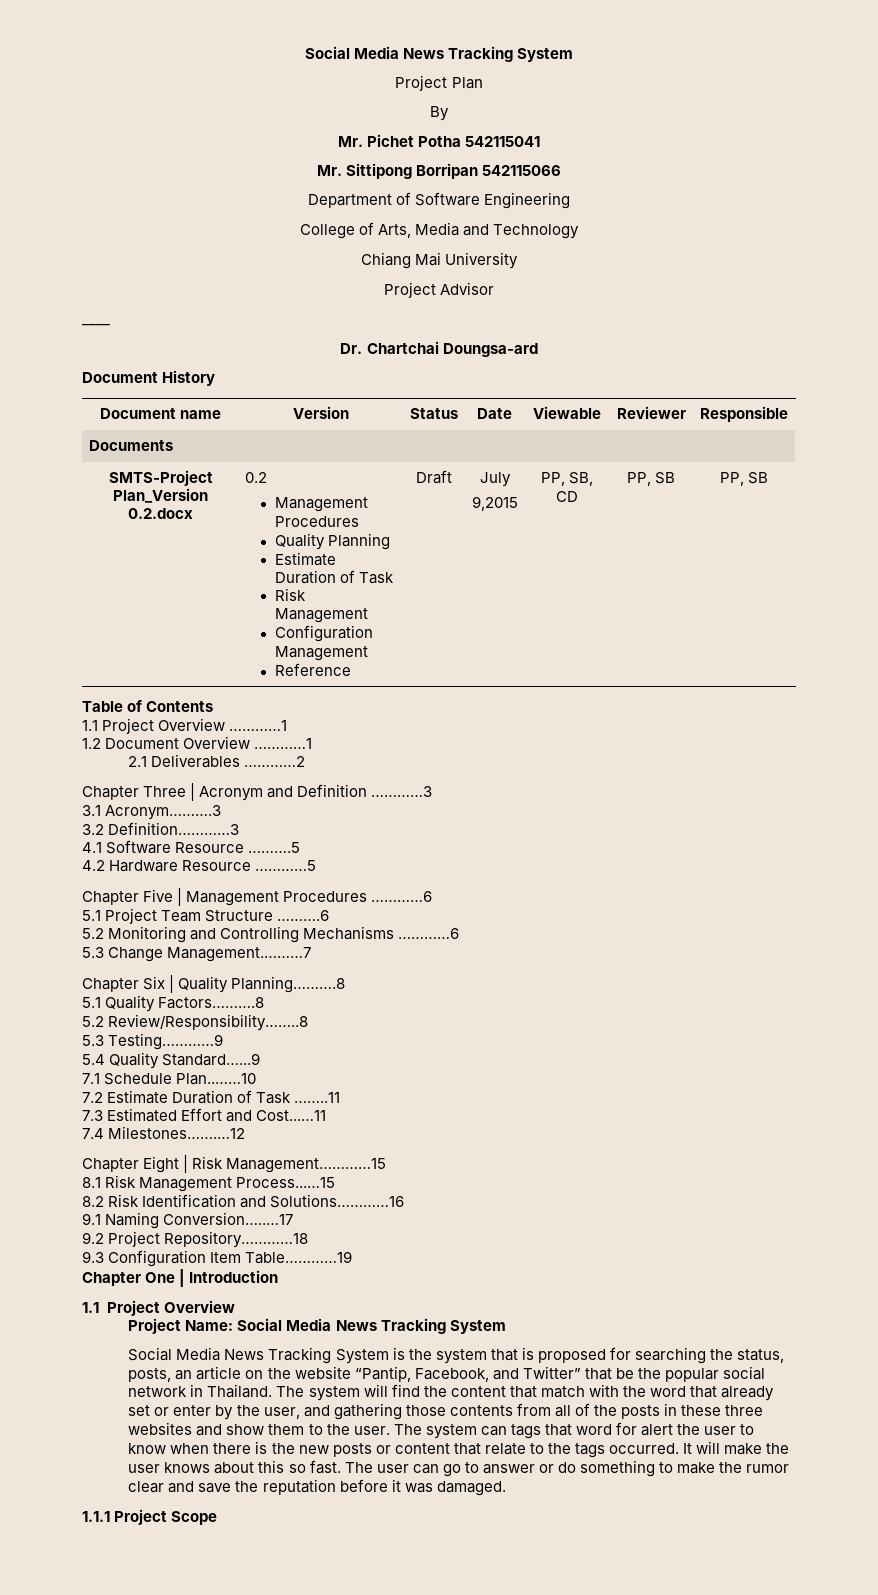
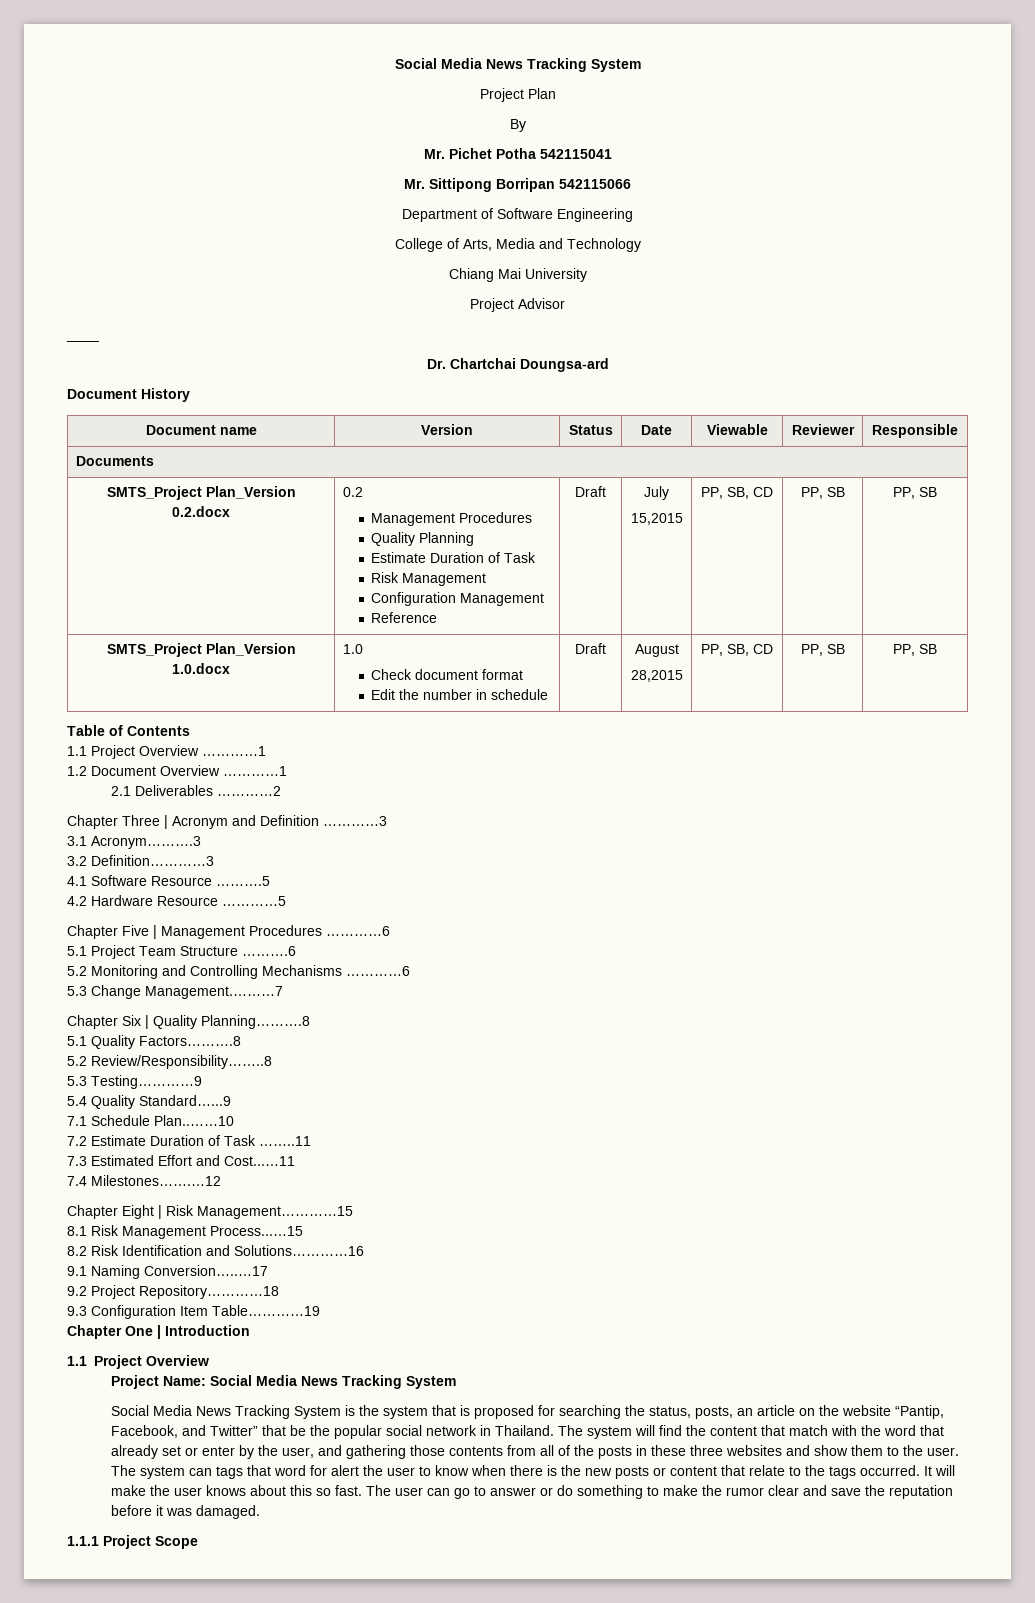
[108,470,213,486] SMTS-Project -> [106,486,202,500] SMTS_Project
[471,496,518,511] 9,2015 -> [630,513,683,525] [701,487,773,499] [800,487,845,499] [893,487,937,499] [106,643,296,657] [172,663,230,674] [342,644,363,654] [371,669,524,680] [371,689,549,700] [575,643,606,654] [634,644,679,657] [630,670,683,682] 15,2015 | PP, SB, CD | PP, SB | PP, SB // SMTS_Project Plan_Version 1.0.docx | 1.0 // Check document format // Edit the number in schedule | Draft | August // 28,2015

